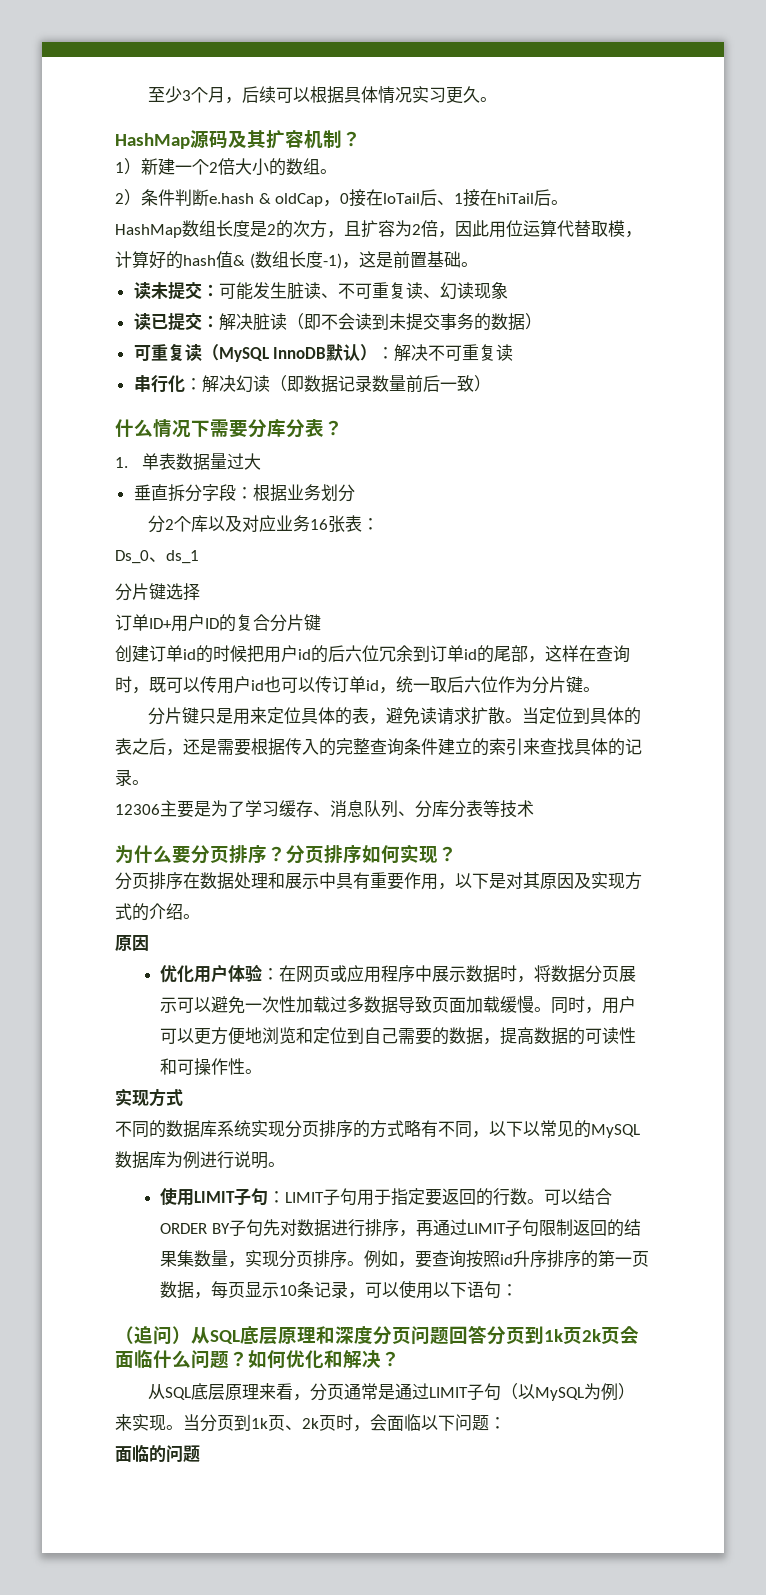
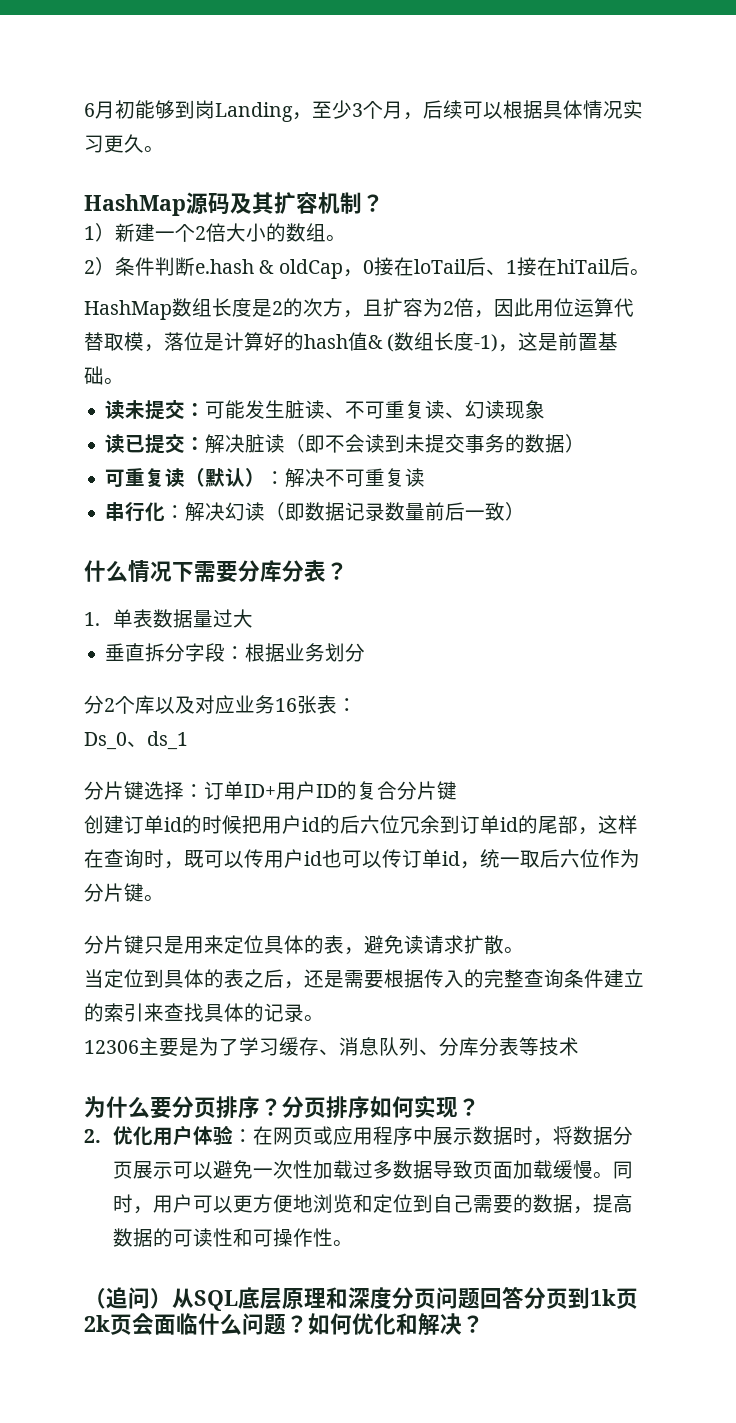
(148, 94) none -> [84,100,312,122] 6月初能够到岗Landing，
(642, 234) none -> [164,332,224,351] 落位是
[218,347,327,362] MySQL InnoDB -> (206, 477) none
(200, 592) // -> [184,784,204,798] ：
(523, 720) none -> (524, 950) //
[115,872,642,890] [115,903,200,921] [115,935,149,951] 分页排序在数据处理和展示中具有重要作用，以下是对其原因及实现方式的介绍。 // 原因 // -> [84,1129,101,1143] 2.
[115,1088,183,1107] [115,1120,640,1138] [115,1151,285,1169] [160,1188,613,1206] [160,1219,641,1237] [160,1250,650,1268] [160,1280,519,1299] // 实现方式 // 不同的数据库系统实现分页排序的方式略有不同，以下以常见的MySQL数据库为例进行说明。 // 使用LIMIT子句：LIMIT子句用于指定要返回的行数。可以结合ORDER BY子句先对数据进行排序，再通过LIMIT子句限制返回的结果集数量，实现分页排序。例如，要查询按照id升序排序的第一页数据，每页显示10条记录，可以使用以下语句： -> (354, 1243) none
[148,1383,636,1401] [115,1414,506,1432] [115,1444,200,1463] // 从SQL底层原理来看，分页通常是通过LIMIT子句（以MySQL为例）来实现。当分页到1k页、2k页时，会面临以下问题： // 面临的问题 -> (484, 1324) none

